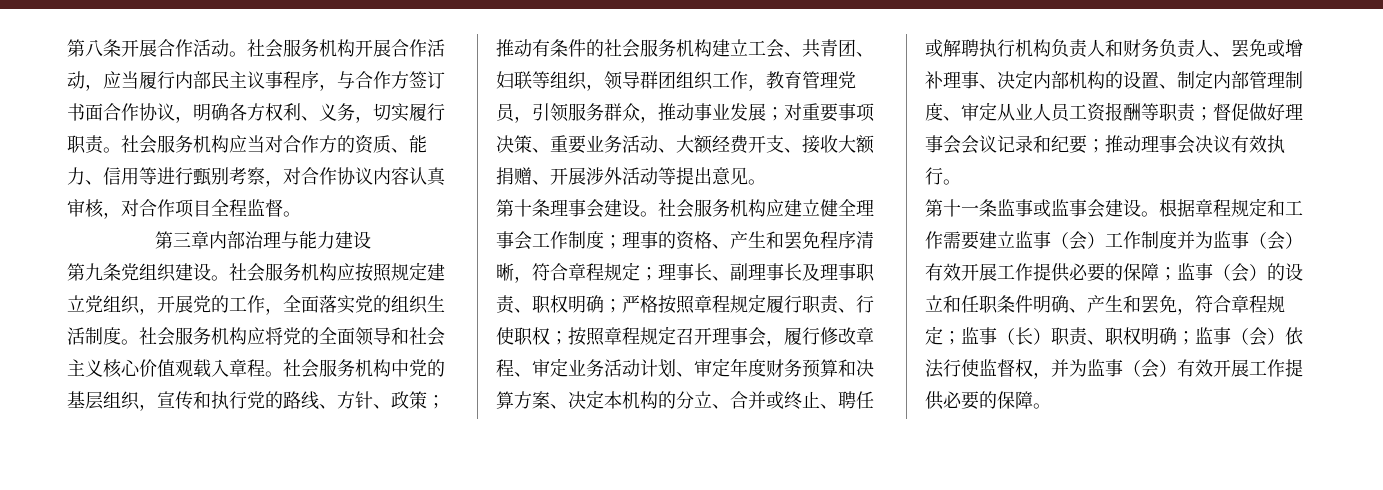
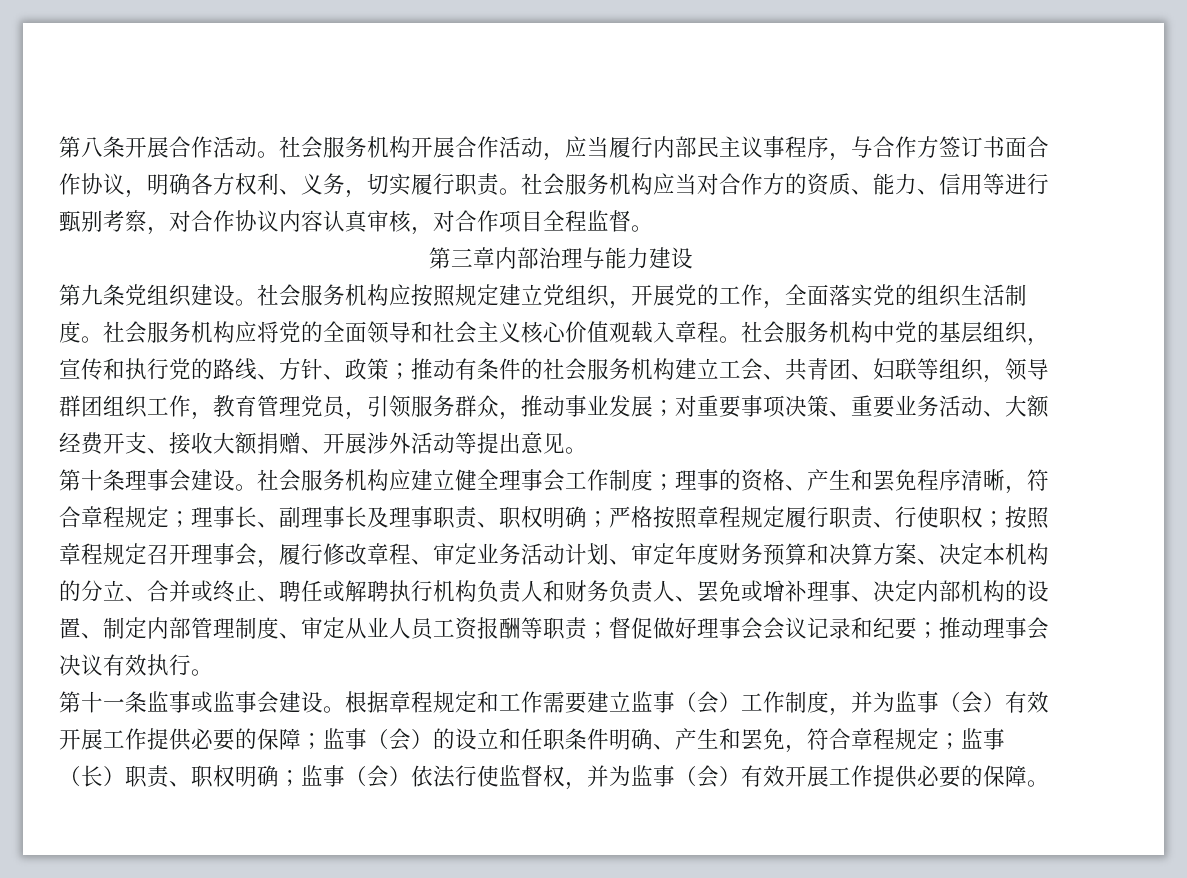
(1177, 240) none -> [829,708,851,716] ，

